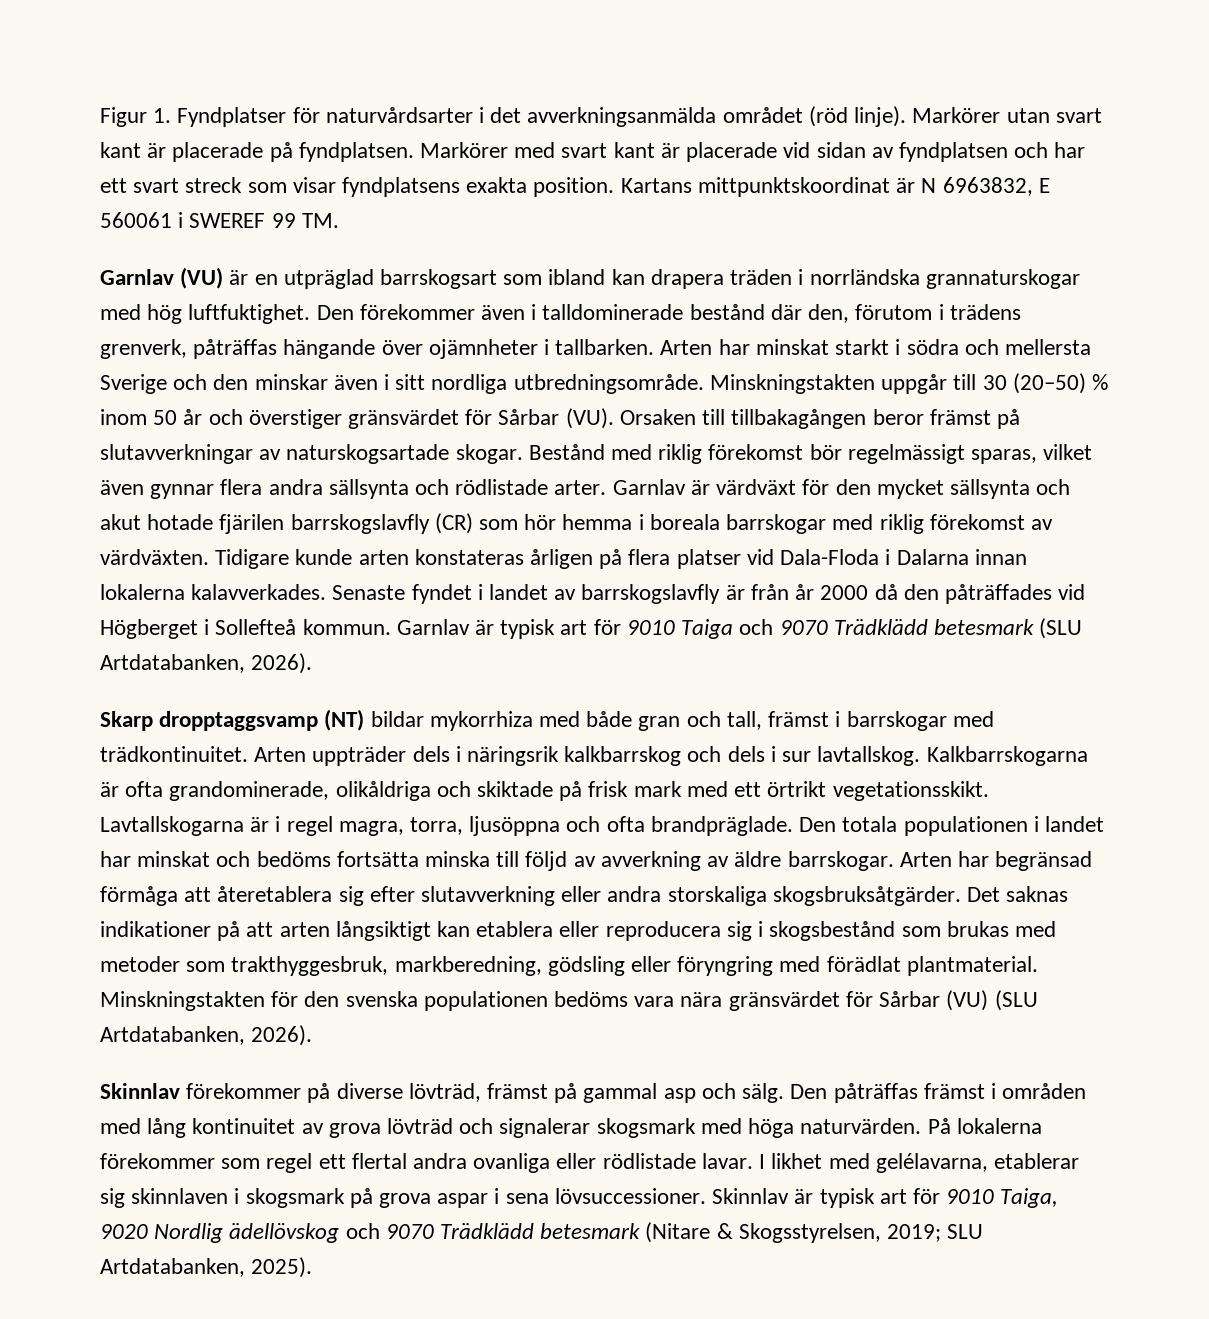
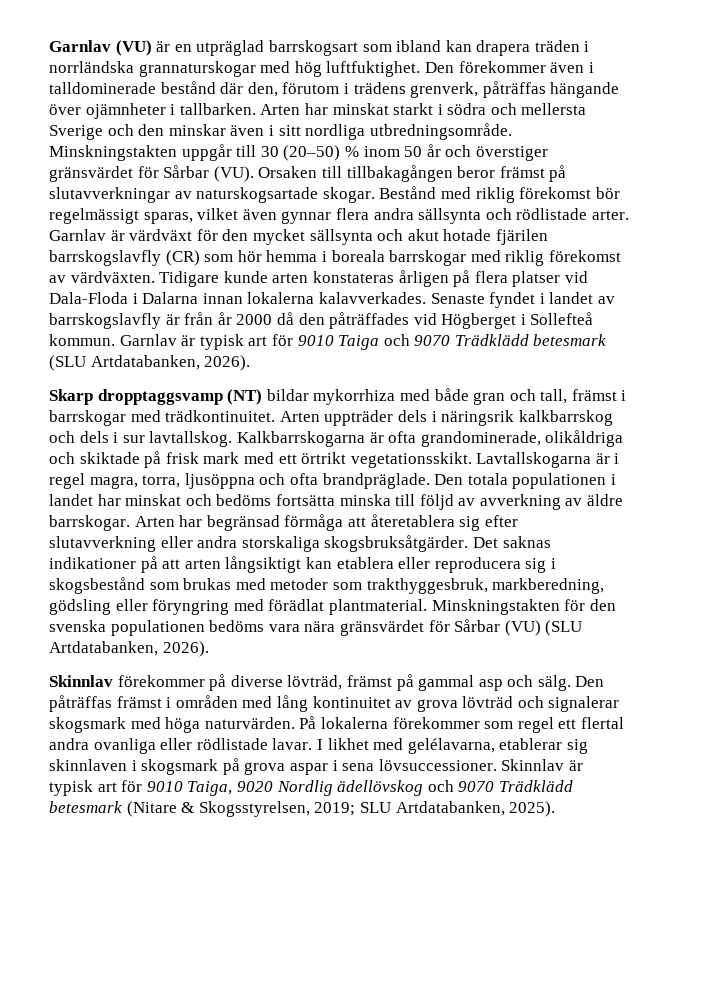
[100,106,1102,127] [100,142,1086,162] [100,177,1050,197] [100,212,339,228] Figur 1. Fyndplatser för naturvårdsarter i det avverkningsanmälda området (röd linje). Markörer utan svart kant är placerade på fyndplatsen. Markörer med svart kant är placerade vid sidan av fyndplatsen och har ett svart streck som visar fyndplatsens exakta position. Kartans mittpunktskoordinat är N 6963832, E 560061 i SWEREF 99 TM. // -> (49, 46) none

